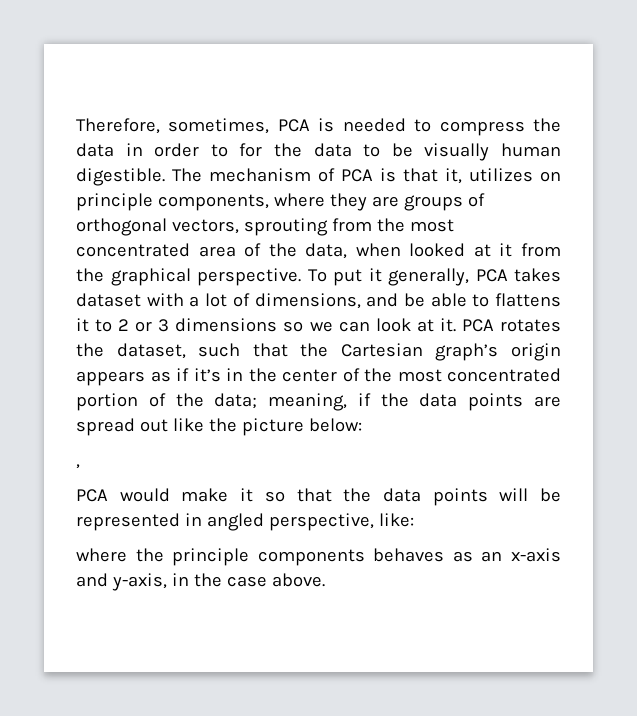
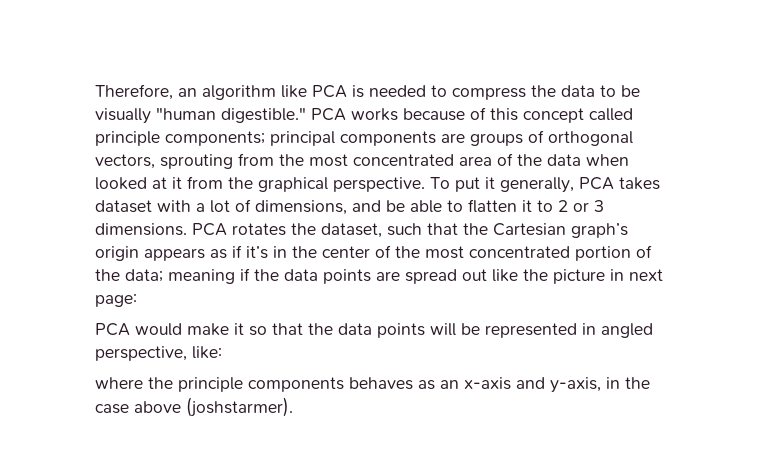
[168,118,270,134] sometimes, -> [178,85,307,100] an algorithm like
[125,143,561,161] [76,168,561,186] [76,193,367,211] in order to for the data to be visually human digestible. The mechanism of PCA is that it, utilizes on principle components, where they -> [600,85,640,97] [95,107,633,124] [95,131,436,146] to be visually "human digestible." PCA works because of this concept called principle components; principal components
[305,243,348,259] data, -> [547,154,581,166] data
[494,293,561,307] flattens -> [468,199,517,213] flatten
[175,318,456,332] dimensions so we can look at it. -> [95,223,187,236] dimensions.
[268,393,348,411] meaning, -> [168,269,235,284] meaning
[308,418,362,432] [76,464,80,469] below: // , -> [610,269,663,281] [95,294,137,307] in next page:
[271,573,325,587] above. -> [134,397,293,417] above (joshstarmer).

